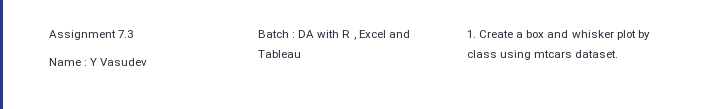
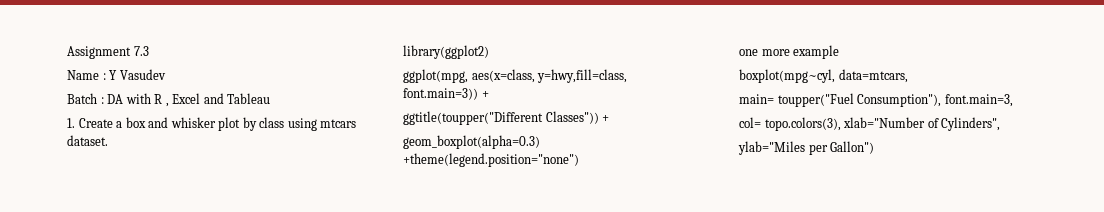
(619, 54) none -> [403,45,489,59] [403,69,628,83] [403,88,489,100] [403,111,610,125] [403,135,540,149] [403,153,579,167] [739,45,840,59] [739,69,908,83] [739,93,1013,107] [739,117,1001,131] [738,141,875,155] // library(ggplot2) // ggplot(mpg, aes(x=class, y=hwy,fill=class, font.main=3)) + // ggtitle(toupper("Different Classes")) + // geom_boxplot(alpha=0.3) +theme(legend.position="none") // one more example // boxplot(mpg~cyl, data=mtcars, // main= toupper("Fuel Consumption"), font.main=3, // col= topo.colors(3), xlab="Number of Cylinders", // ylab="Miles per Gallon")

